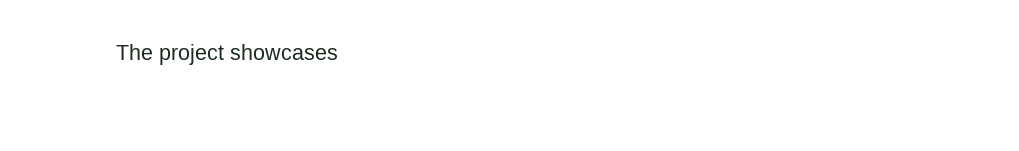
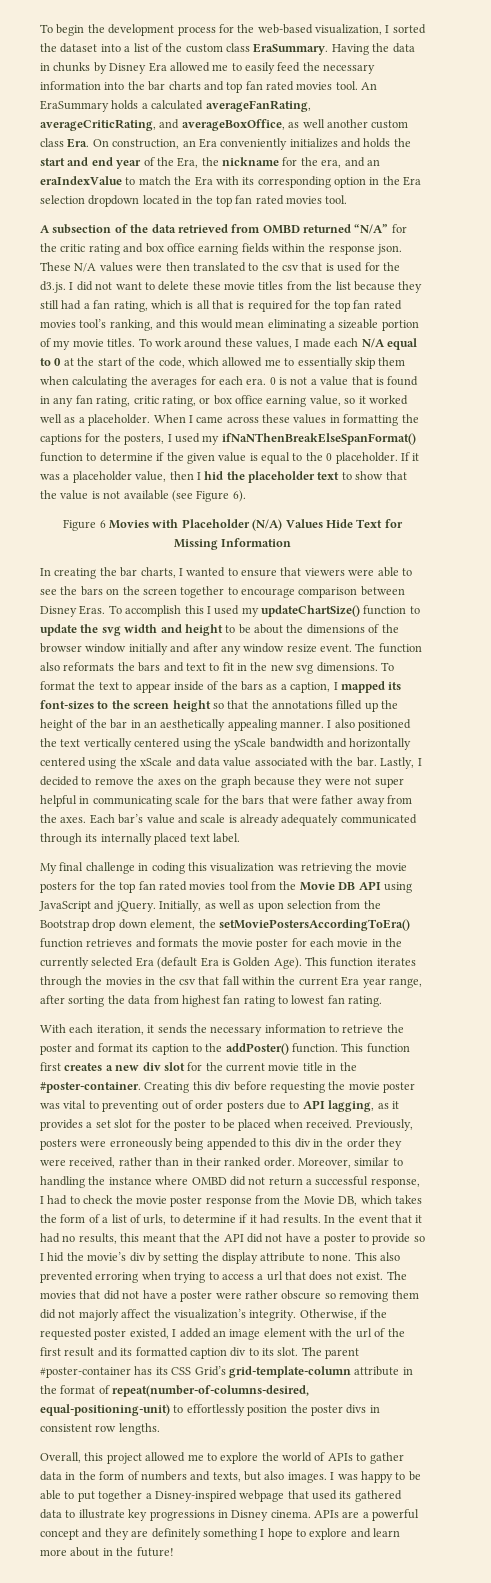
[116,44,338,65] The project showcases -> [40,24,426,36] [40,43,415,55] [40,62,376,74] [40,81,378,93] [40,100,311,112] [40,119,409,131] [40,138,411,150] [40,157,380,169] [40,176,422,188] [40,195,348,207] [40,224,407,234] [40,243,403,255] [40,262,400,272] [40,281,423,293] [40,300,402,312] [40,319,419,331] [40,338,417,350] [40,357,406,369] [40,376,419,388] [40,395,408,407] [40,414,419,426] [40,433,416,445] [40,452,420,464] [40,471,407,483] [40,490,246,502] [63,519,403,531] [173,538,292,550] [40,567,412,579] [40,586,405,598] [40,605,420,617] [40,624,399,636] [40,643,422,655] [40,662,394,674] [40,681,402,693] [40,700,399,712] [40,719,412,731] [40,738,412,750] [40,757,422,769] [40,776,404,788] [40,795,413,807] [40,814,417,826] [40,833,240,845] [40,862,407,874] [40,881,412,893] [39,900,381,912] [40,919,410,931] [40,938,403,950] [40,957,416,969] [40,976,422,988] [40,995,383,1007] [40,1024,404,1036] [40,1043,410,1055] [40,1062,357,1072] [40,1081,415,1093] [40,1100,399,1112] [40,1119,413,1131] [40,1138,403,1150] [40,1157,403,1168] [40,1176,420,1188] [40,1195,422,1207] [40,1214,423,1225] [40,1233,425,1245] [40,1252,400,1264] [40,1271,407,1283] [40,1290,419,1302] [40,1309,388,1321] [40,1328,405,1340] [40,1347,360,1359] [40,1366,413,1378] [40,1385,310,1397] [40,1404,380,1416] [40,1423,160,1435] [40,1452,404,1464] [40,1471,421,1483] [40,1490,402,1502] [40,1509,420,1521] [40,1528,401,1540] [40,1547,174,1557] To begin the development process for the web-based visualization, I sorted the dataset into a list of the custom class EraSummary. Having the data in chunks by Disney Era allowed me to easily feed the necessary information into the bar charts and top fan rated movies tool. An EraSummary holds a calculated averageFanRating, averageCriticRating, and averageBoxOffice, as well another custom class Era. On construction, an Era conveniently initializes and holds the start and end year of the Era, the nickname for the era, and an eraIndexValue to match the Era with its corresponding option in the Era selection dropdown located in the top fan rated movies tool. // A subsection of the data retrieved from OMBD returned “N/A” for the critic rating and box office earning fields within the response json. These N/A values were then translated to the csv that is used for the d3.js. I did not want to delete these movie titles from the list because they still had a fan rating, which is all that is required for the top fan rated movies tool’s ranking, and this would mean eliminating a sizeable portion of my movie titles. To work around these values, I made each N/A equal to 0 at the start of the code, which allowed me to essentially skip them when calculating the averages for each era. 0 is not a value that is found in any fan rating, critic rating, or box office earning value, so it worked well as a placeholder. When I came across these values in formatting the captions for the posters, I used my ifNaNThenBreakElseSpanFormat() function to determine if the given value is equal to the 0 placeholder. If it was a placeholder value, then I hid the placeholder text to show that the value is not available (see Figure 6). // Figure 6 Movies with Placeholder (N/A) Values Hide Text for Missing Information // In creating the bar charts, I wanted to ensure that viewers were able to see the bars on the screen together to encourage comparison between Disney Eras. To accomplish this I used my updateChartSize() function to update the svg width and height to be about the dimensions of the browser window initially and after any window resize event. The function also reformats the bars and text to fit in the new svg dimensions. To format the text to appear inside of the bars as a caption, I mapped its font-sizes to the screen height so that the annotations filled up the height of the bar in an aesthetically appealing manner. I also positioned the text vertically centered using the yScale bandwidth and horizontally centered using the xScale and data value associated with the bar. Lastly, I decided to remove the axes on the graph because they were not super helpful in communicating scale for the bars that were father away from the axes. Each bar’s value and scale is already adequately communicated through its internally placed text label. // My final challenge in coding this visualization was retrieving the movie posters for the top fan rated movies tool from the Movie DB API using JavaScript and jQuery. Initially, as well as upon selection from the Bootstrap drop down element, the setMoviePostersAccordingToEra() function retrieves and formats the movie poster for each movie in the currently selected Era (default Era is Golden Age). This function iterates through the movies in the csv that fall within the current Era year range, after sorting the data from highest fan rating to lowest fan rating. // With each iteration, it sends the necessary information to retrieve the poster and format its caption to the addPoster() function. This function first creates a new div slot for the current movie title in the #poster-container. Creating this div before requesting the movie poster was vital to preventing out of order posters due to API lagging, as it provides a set slot for the poster to be placed when received. Previously, posters were erroneously being appended to this div in the order they were received, rather than in their ranked order. Moreover, similar to handling the instance where OMBD did not return a successful response, I had to check the movie poster response from the Movie DB, which takes the form of a list of urls, to determine if it had results. In the event that it had no results, this meant that the API did not have a poster to provide so I hid the movie’s div by setting the display attribute to none. This also prevented erroring when trying to access a url that does not exist. The movies that did not have a poster were rather obscure so removing them did not majorly affect the visualization’s integrity. Otherwise, if the requested poster existed, I added an image element with the url of the first result and its formatted caption div to its slot. The parent #poster-container has its CSS Grid’s grid-template-column attribute in the format of repeat(number-of-columns-desired, equal-positioning-unit) to effortlessly position the poster divs in consistent row lengths. // Overall, this project allowed me to explore the world of APIs to gather data in the form of numbers and texts, but also images. I was happy to be able to put together a Disney-inspired webpage that used its gathered data to illustrate key progressions in Disney cinema. APIs are a powerful concept and they are definitely something I hope to explore and learn more about in the future!

